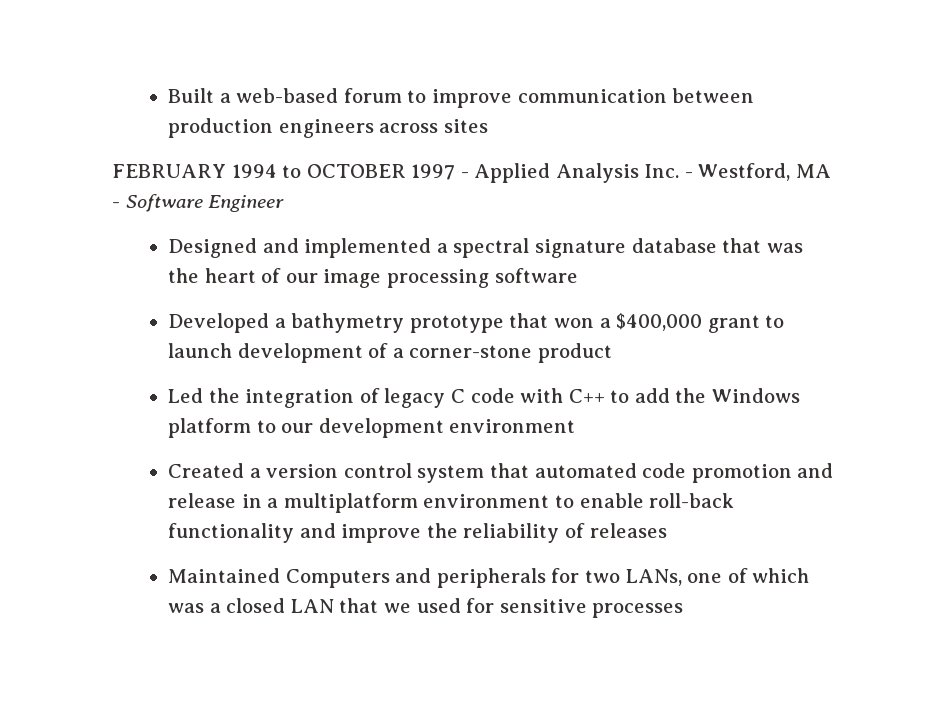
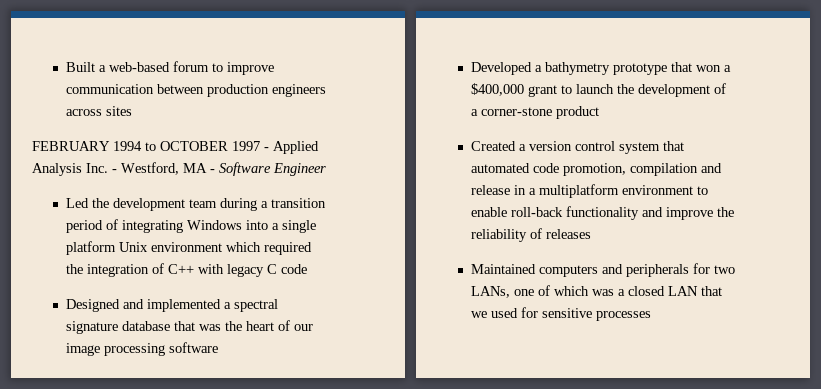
(285, 203) none -> [65,198,326,211] [65,219,316,233] [65,241,312,255] [65,263,307,277] // Led the development team during a transition period of integrating Windows into a single platform Unix environment which required the integration of C++ with legacy C code
(233, 350) none -> [616,84,634,94] the
[168,388,800,408] [168,418,576,438] // Led the integration of legacy C code with C++ to add the Windows platform to our development environment -> (599, 112) none
[691,464,792,483] promotion -> [562,163,698,176] promotion, compilation
[285,569,390,588] Computers -> [538,265,598,277] computers

